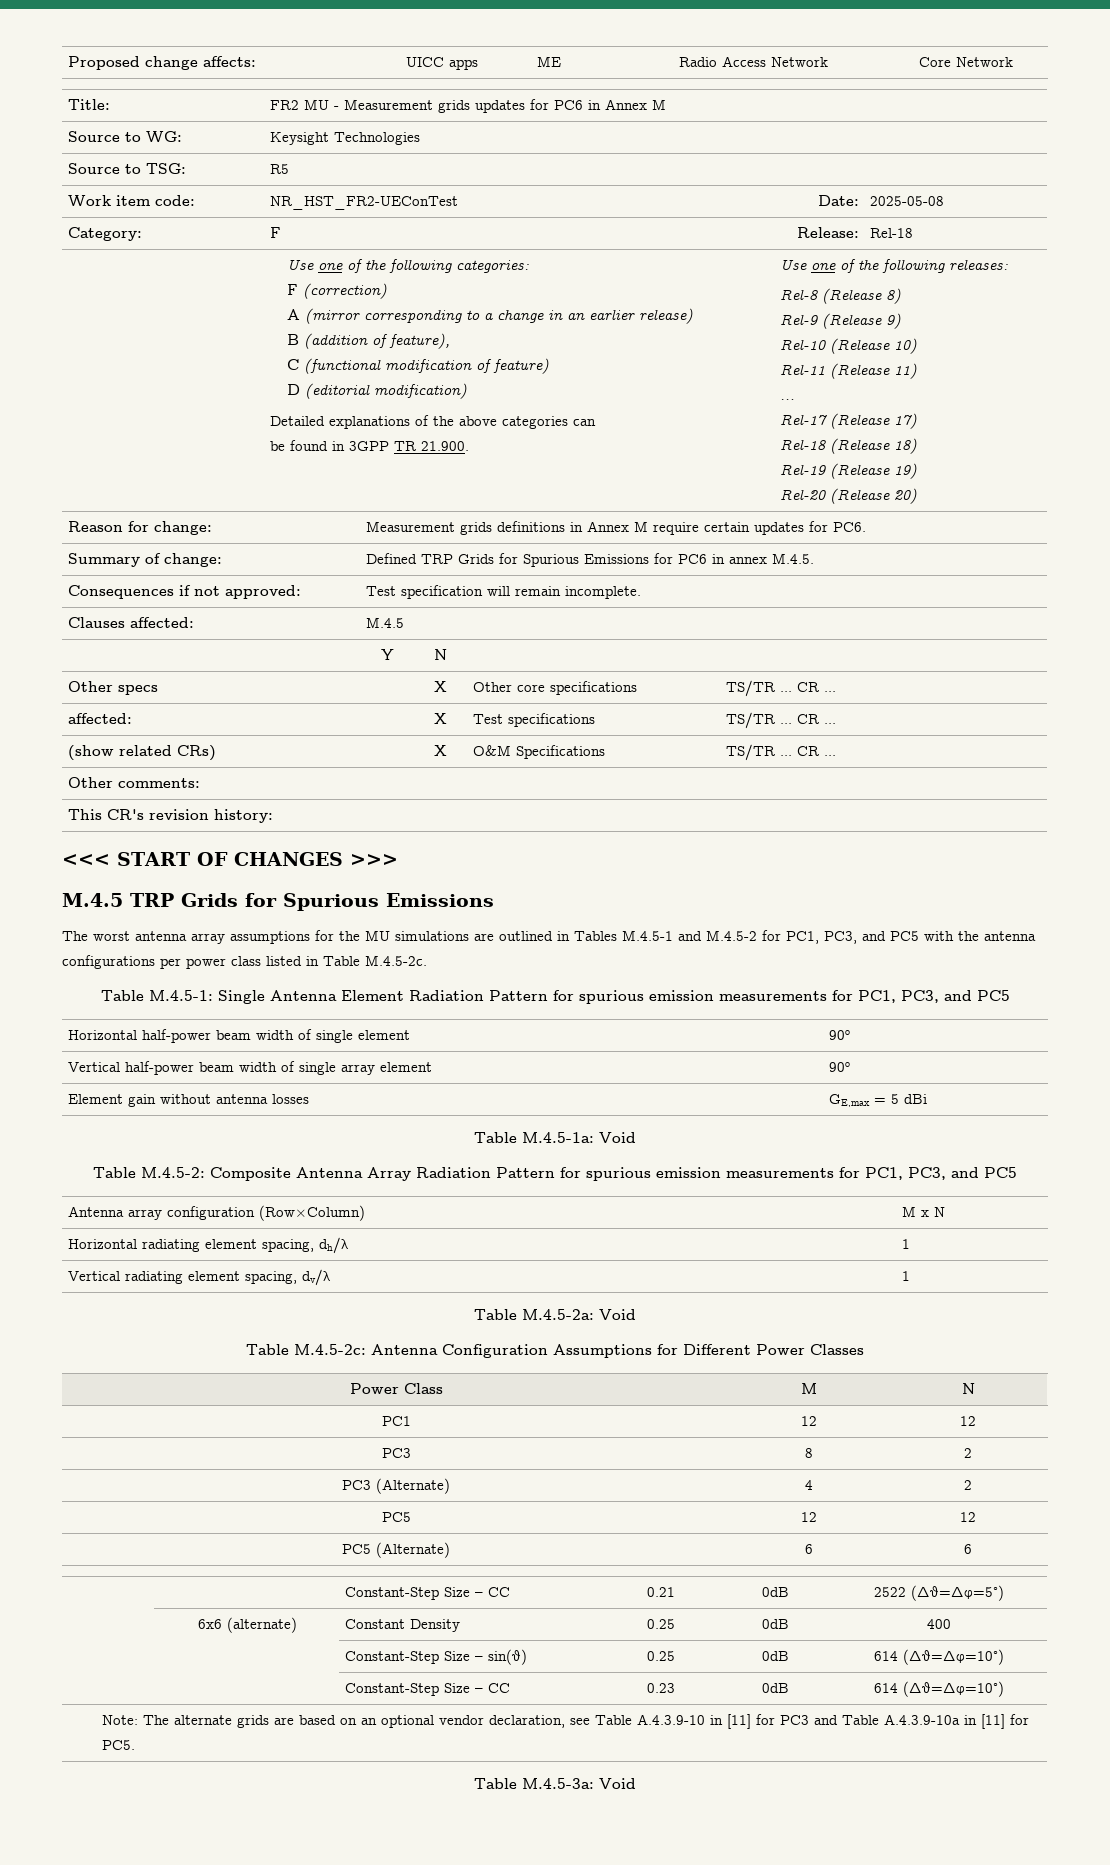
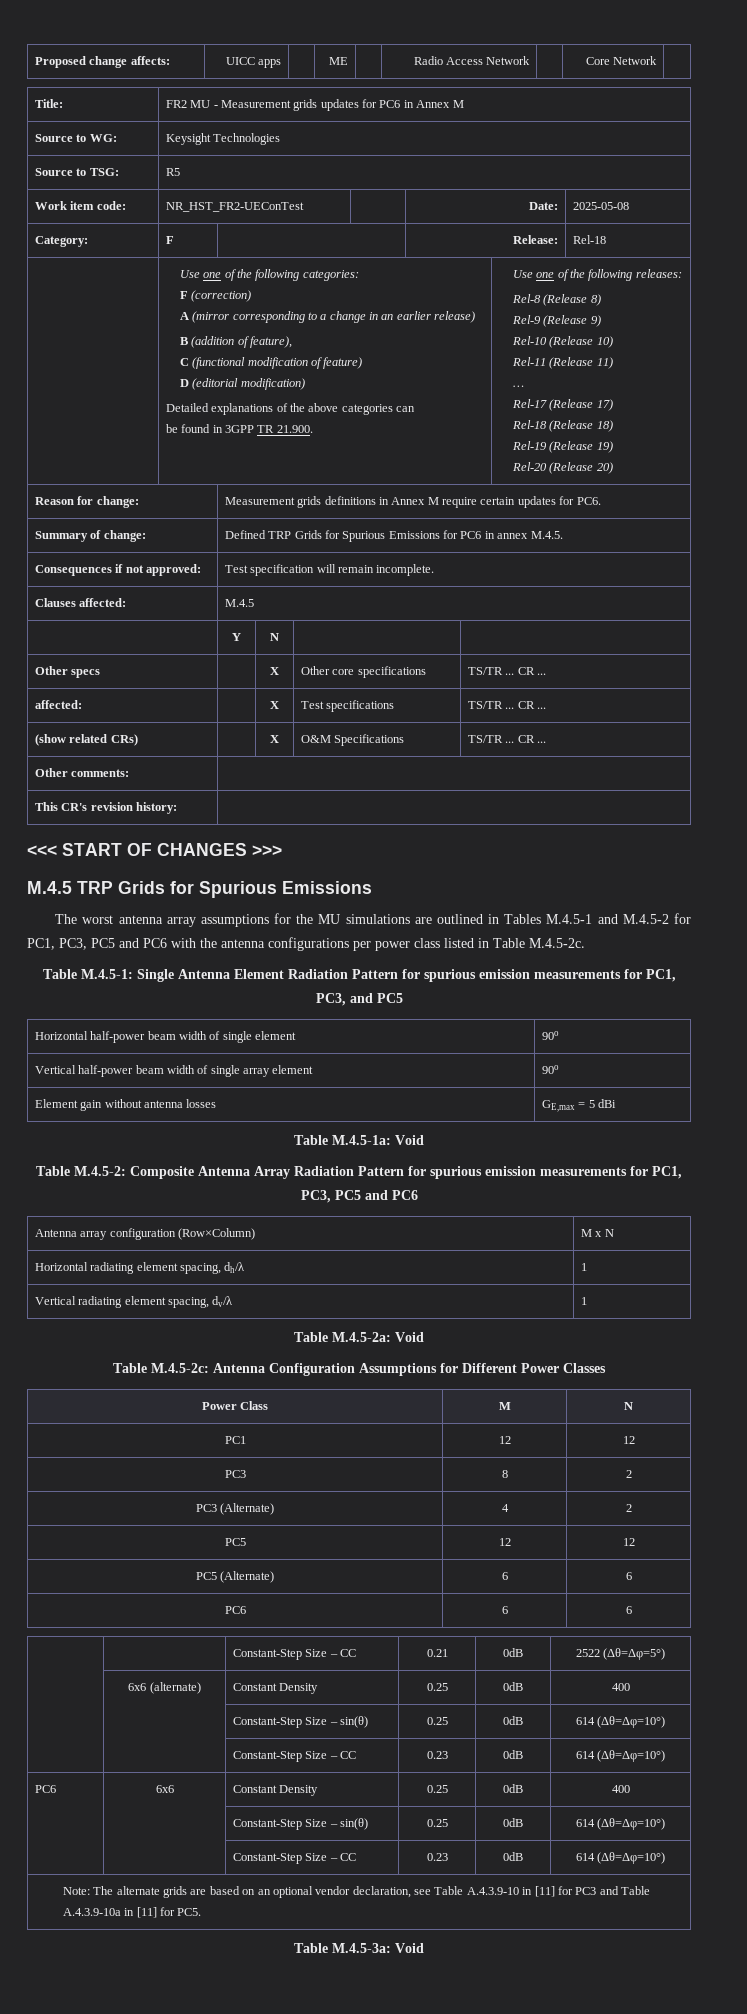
[862,931,919,941] and PC5 -> [91,938,167,948] PC5 and PC6
[951,1167,1017,1178] and PC5 -> [334,1190,418,1200] PC5 and PC6
(972, 1549) none -> [224,1606,246,1614] [501,1606,508,1614] [625,1606,632,1614] // PC6 | 6 | 6
(1004, 1689) none -> [34,1785,56,1793] [155,1785,174,1793] [232,1785,319,1796] [426,1785,448,1793] [503,1784,523,1793] [611,1785,630,1793] [232,1818,368,1830] [426,1819,448,1827] [503,1818,523,1827] [575,1818,666,1830] [232,1853,356,1864] [426,1853,448,1861] [503,1852,523,1861] [575,1852,666,1864] // PC6 | 6x6 | Constant Density | 0.25 | 0dB | 400 // | | Constant-Step Size – sin(θ) | 0.25 | 0dB | 614 (Δθ=Δφ=10°) // | | Constant-Step Size – CC | 0.23 | 0dB | 614 (Δθ=Δφ=10°)

